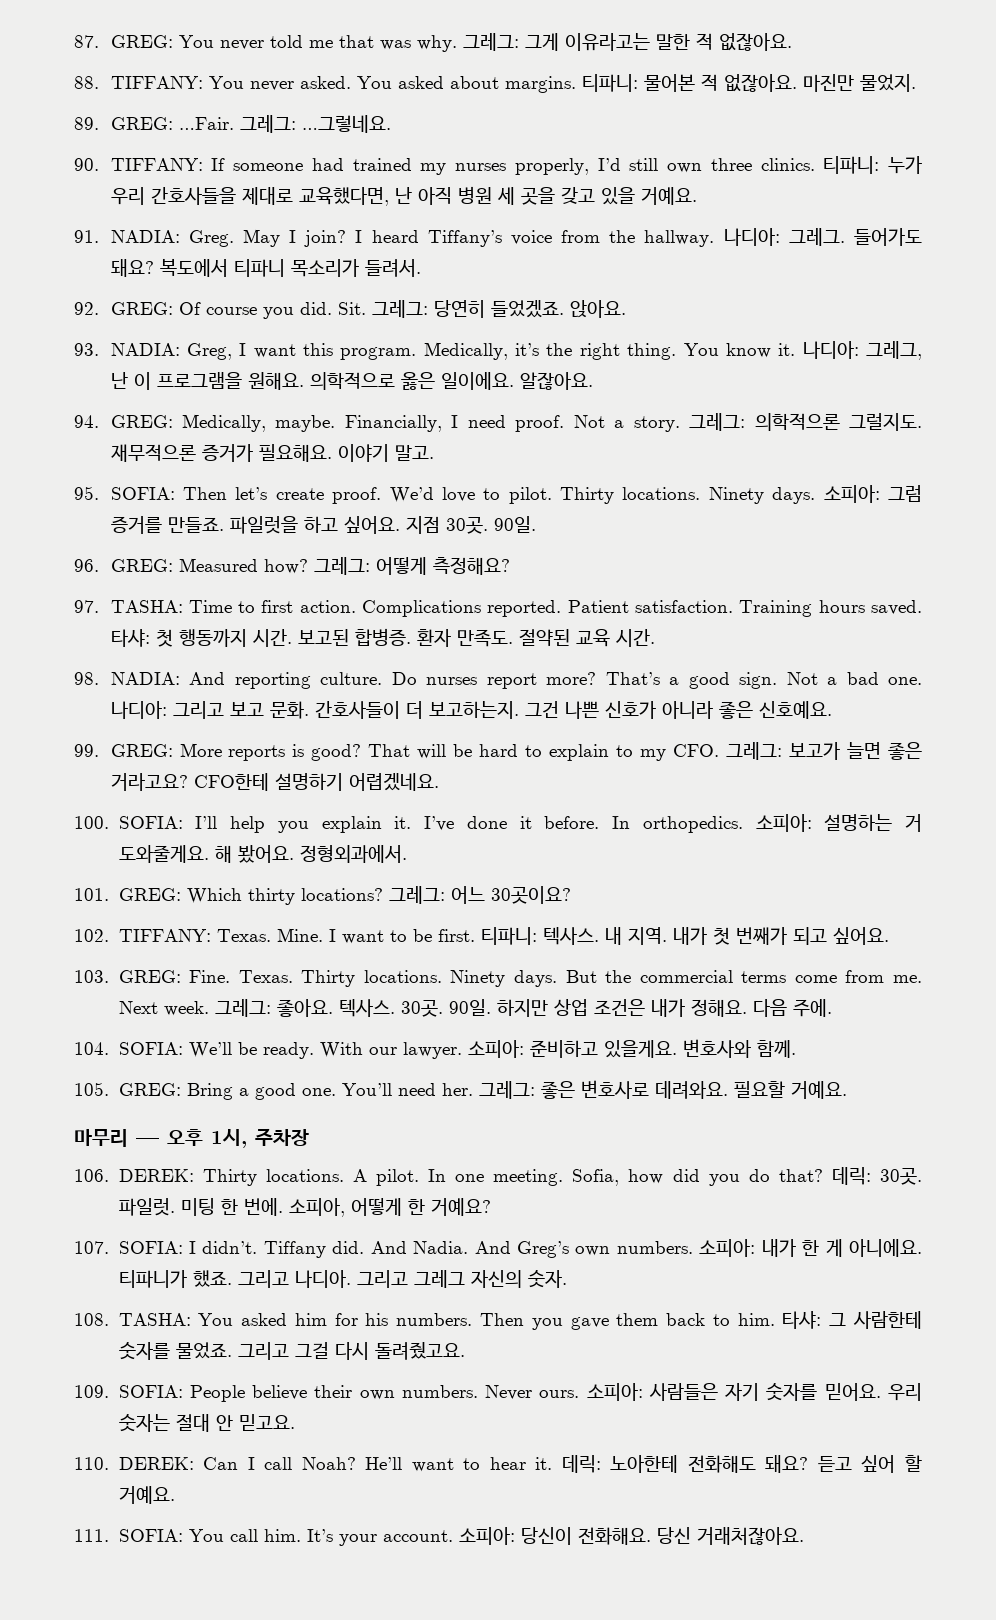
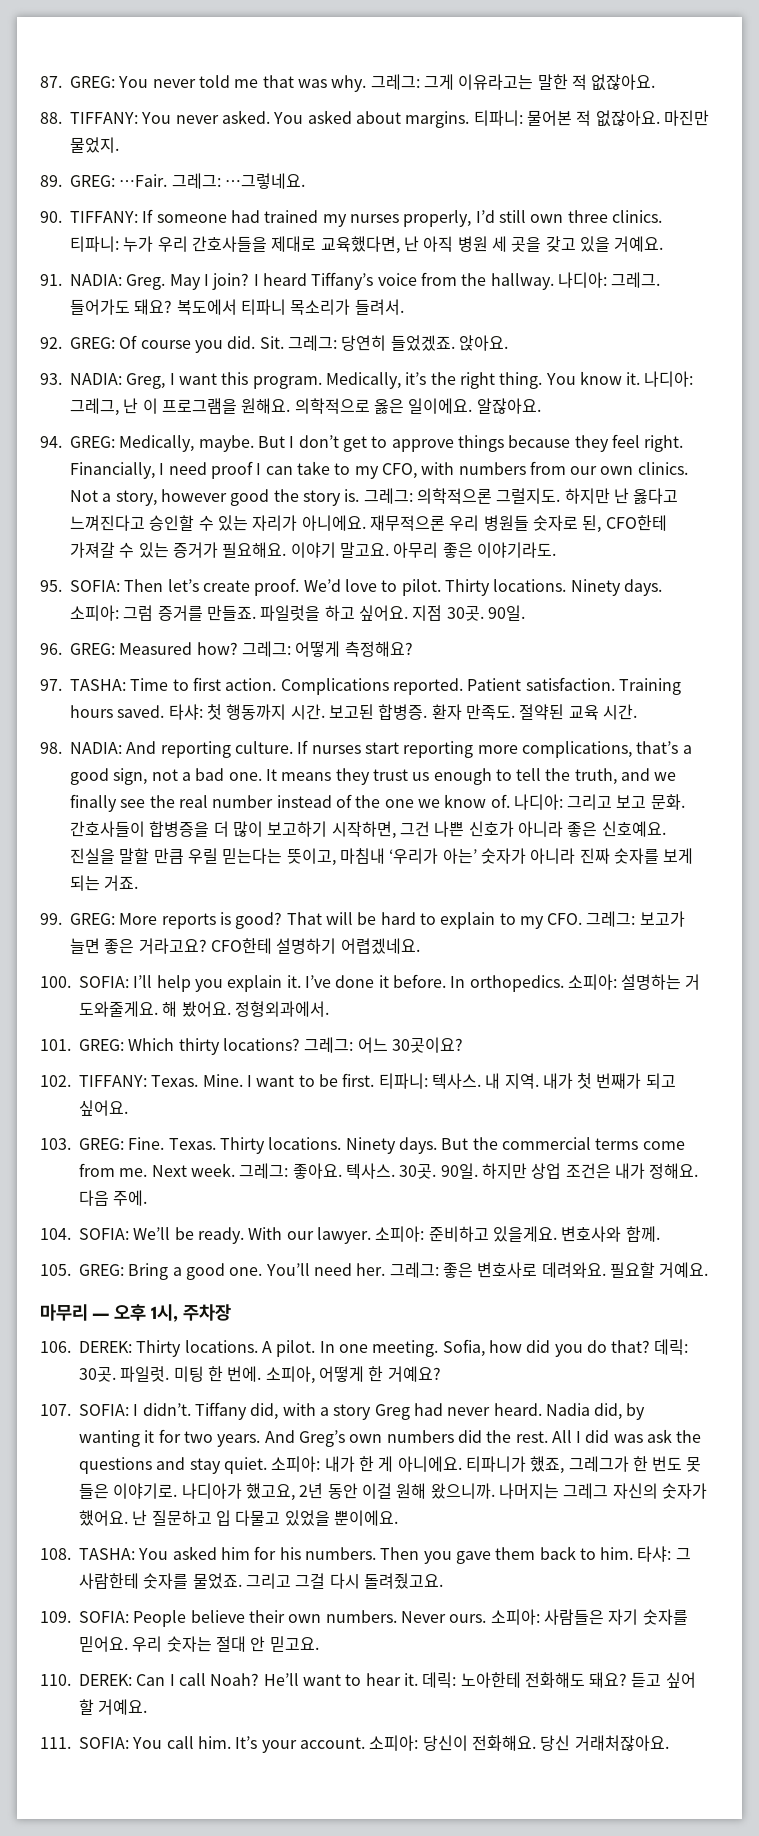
[344,413,922,432] [110,444,434,462] Financially, I need proof. Not a story. 그레그: 의학적으론 그럴지도. 재무적으론 증거가 필요해요. 이야기 말고. -> [257,434,684,452] [70,461,688,479] [70,488,679,506] [70,515,667,533] [70,542,556,558] But I don’t get to approve things because they feel right. Financially, I need proof I can take to my CFO, with numbers from our own clinics. Not a story, however good the story is. 그레그: 의학적으론 그럴지도. 하지만 난 옳다고 느껴진다고 승인할 수 있는 자리가 아니에요. 재무적으론 우리 병원들 숫자로 된, CFO한테 가져갈 수 있는 증거가 필요해요. 이야기 말고요. 아무리 좋은 이야기라도.
[391,672,923,689] Do nurses report more? That’s a good sign. Not a bad one. -> [297,740,692,758] [70,768,677,785] [70,794,510,812] If nurses start reporting more complications, that’s a good sign, not a bad one. It means they trust us enough to tell the truth, and we finally see the real number instead of the one we know of.
[405,701,519,719] 더 보고하는지. -> [149,821,396,839] 합병증을 더 많이 보고하기 시작하면,
(832, 710) none -> [70,848,694,866] [70,875,139,891] 진실을 말할 만큼 우릴 믿는다는 뜻이고, 마침내 ‘우리가 아는’ 숫자가 아니라 진짜 숫자를 보게 되는 거죠.
[332,1241,693,1258] did. And Nadia. And Greg’s own numbers. -> [250,1403,646,1420] [79,1429,702,1447] [79,1457,267,1474] did, with a story Greg had never heard. Nadia did, by wanting it for two years. And Greg’s own numbers did the rest. All I did was ask the questions and stay quiet.
[192,1270,567,1288] 했죠. 그리고 나디아. 그리고 그레그 자신의 숫자. -> [530,1456,702,1474] [79,1483,707,1501] [79,1510,398,1526] 했죠, 그레그가 한 번도 못 들은 이야기로. 나디아가 했고요, 2년 동안 이걸 원해 왔으니까. 나머지는 그레그 자신의 숫자가 했어요. 난 질문하고 입 다물고 있었을 뿐이에요.

